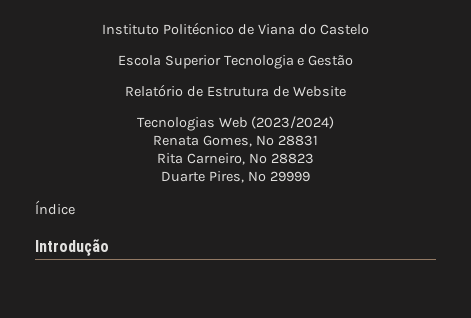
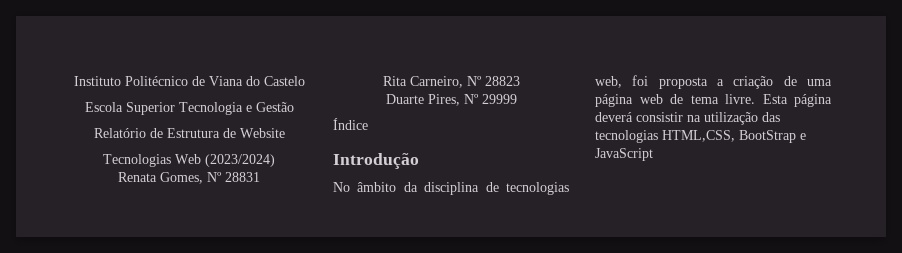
(109, 247) none -> [333,182,569,195] [595,75,832,89] [595,94,832,107] [595,112,780,125] [595,130,806,143] [595,148,653,161] // No âmbito da disciplina de tecnologias web, foi proposta a criação de uma página web de tema livre. Esta página deverá consistir na utilização das tecnologias HTML,CSS, BootStrap e JavaScript

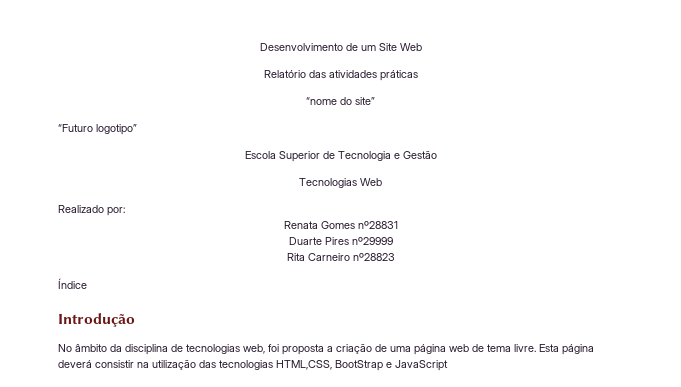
[73,76,305,86] Instituto Politécnico de Viana do Castelo -> [259,43,422,51] [263,70,418,81] [306,97,375,105] [58,124,137,135] Desenvolvimento de um Site Web // Relatório das atividades práticas // “nome do site” // “Futuro logotipo”
(175, 108) none -> [322,151,335,159] de
[93,128,285,138] // Relatório de Estrutura de Website -> (437, 154) none
[205,154,275,167] (2023/2024) -> [58,205,125,216] // Realizado por:
[160,172,260,184] [382,76,520,88] [385,94,517,106] Gomes, Nº 28831 // Rita Carneiro, Nº 28823 // Duarte Pires, Nº 29999 -> [320,221,398,229] [288,237,393,245] [286,253,395,261] Gomes nº28831 // Duarte Pires nº29999 // Rita Carneiro nº28823

